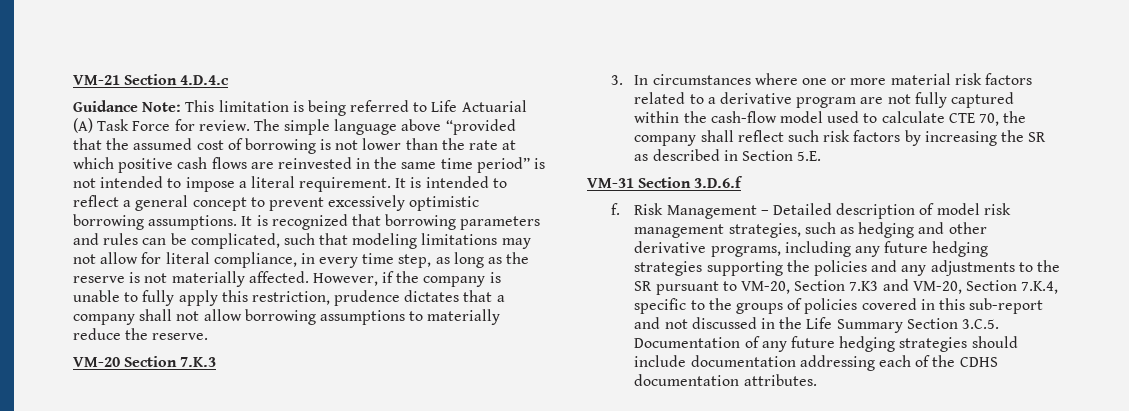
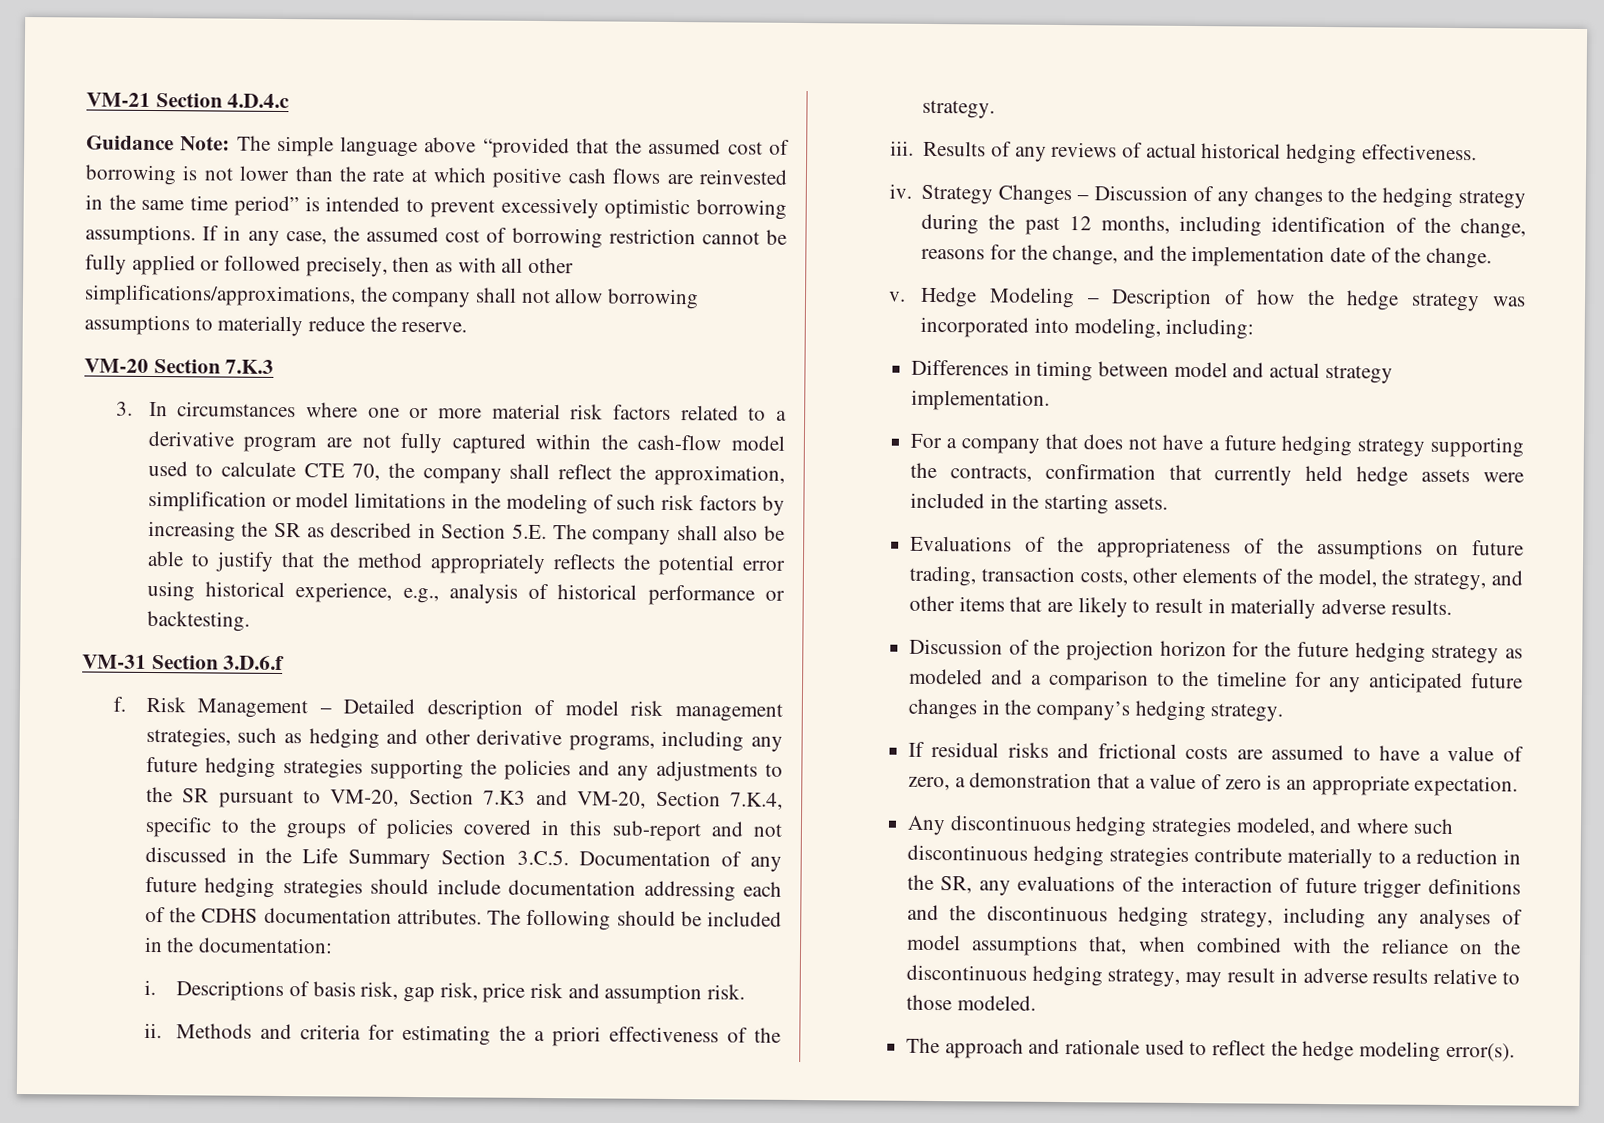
[185,100,527,116] [73,118,250,133] This limitation is being referred to Life Actuarial (A) Task Force for review. -> (231, 143) none
[73,176,507,192] [73,195,265,211] not intended to impose a literal requirement. It is intended to reflect a general concept to -> [325,196,425,213] intended to
[241,214,541,230] [73,233,531,249] [73,252,530,268] [73,271,501,287] [73,290,505,306] It is recognized that borrowing parameters and rules can be complicated, such that modeling limitations may not allow for literal compliance, in every time step, as long as the reserve is not materially affected. However, if the company is unable to fully apply this restriction, prudence dictates that a -> [202,225,787,249] [85,254,575,277] [84,284,388,307] If in any case, the assumed cost of borrowing restriction cannot be fully applied or followed precisely, then as with all other simplifications/approximations, the
(784, 136) none -> [619,464,785,486] [147,490,614,515] the approximation, simplification or model limitations in the modeling of
(822, 156) none -> [552,524,785,545] [146,550,786,576] [146,580,785,606] [146,610,250,632] The company shall also be able to justify that the method appropriately reflects the potential error using historical experience, e.g., analysis of historical performance or backtesting.
(817, 380) none -> [487,909,783,931] [143,936,334,954] [143,979,745,1005] [143,1022,781,1047] [922,99,996,119] [889,140,1477,165] [888,183,1526,209] [921,213,1526,239] [921,244,1492,269] [887,286,1526,312] [920,316,1255,340] [910,359,1393,384] [910,389,1050,411] [909,433,1524,458] [909,462,1524,487] [909,492,1168,515] [909,535,1524,560] [908,565,1523,591] [908,595,1452,619] [908,638,1523,664] [908,668,1523,694] [907,698,1284,722] [907,741,1524,762] [907,772,1519,797] [906,815,1454,838] [906,844,1521,869] [906,874,1521,899] [906,904,1523,930] [906,934,1521,957] [905,964,1521,988] [905,994,1036,1011] [905,1037,1515,1062] The following should be included in the documentation: // i. Descriptions of basis risk, gap risk, price risk and assumption risk. // ii. Methods and criteria for estimating the a priori effectiveness of the strategy. // iii. Results of any reviews of actual historical hedging effectiveness. // iv. Strategy Changes – Discussion of any changes to the hedging strategy during the past 12 months, including identification of the change, reasons for the change, and the implementation date of the change. // v. Hedge Modeling – Description of how the hedge strategy was incorporated into modeling, including: // Differences in timing between model and actual strategy implementation. // For a company that does not have a future hedging strategy supporting the contracts, confirmation that currently held hedge assets were included in the starting assets. // Evaluations of the appropriateness of the assumptions on future trading, transaction costs, other elements of the model, the strategy, and other items that are likely to result in materially adverse results. // Discussion of the projection horizon for the future hedging strategy as modeled and a comparison to the timeline for any anticipated future changes in the company’s hedging strategy. // If residual risks and frictional costs are assumed to have a value of zero, a demonstration that a value of zero is an appropriate expectation. // Any discontinuous hedging strategies modeled, and where such discontinuous hedging strategies contribute materially to a reduction in the SR, any evaluations of the interaction of future trigger definitions and the discontinuous hedging strategy, including any analyses of model assumptions that, when combined with the reliance on the discontinuous hedging strategy, may result in adverse results relative to those modeled. // The approach and rationale used to reflect the hedge modeling error(s).

